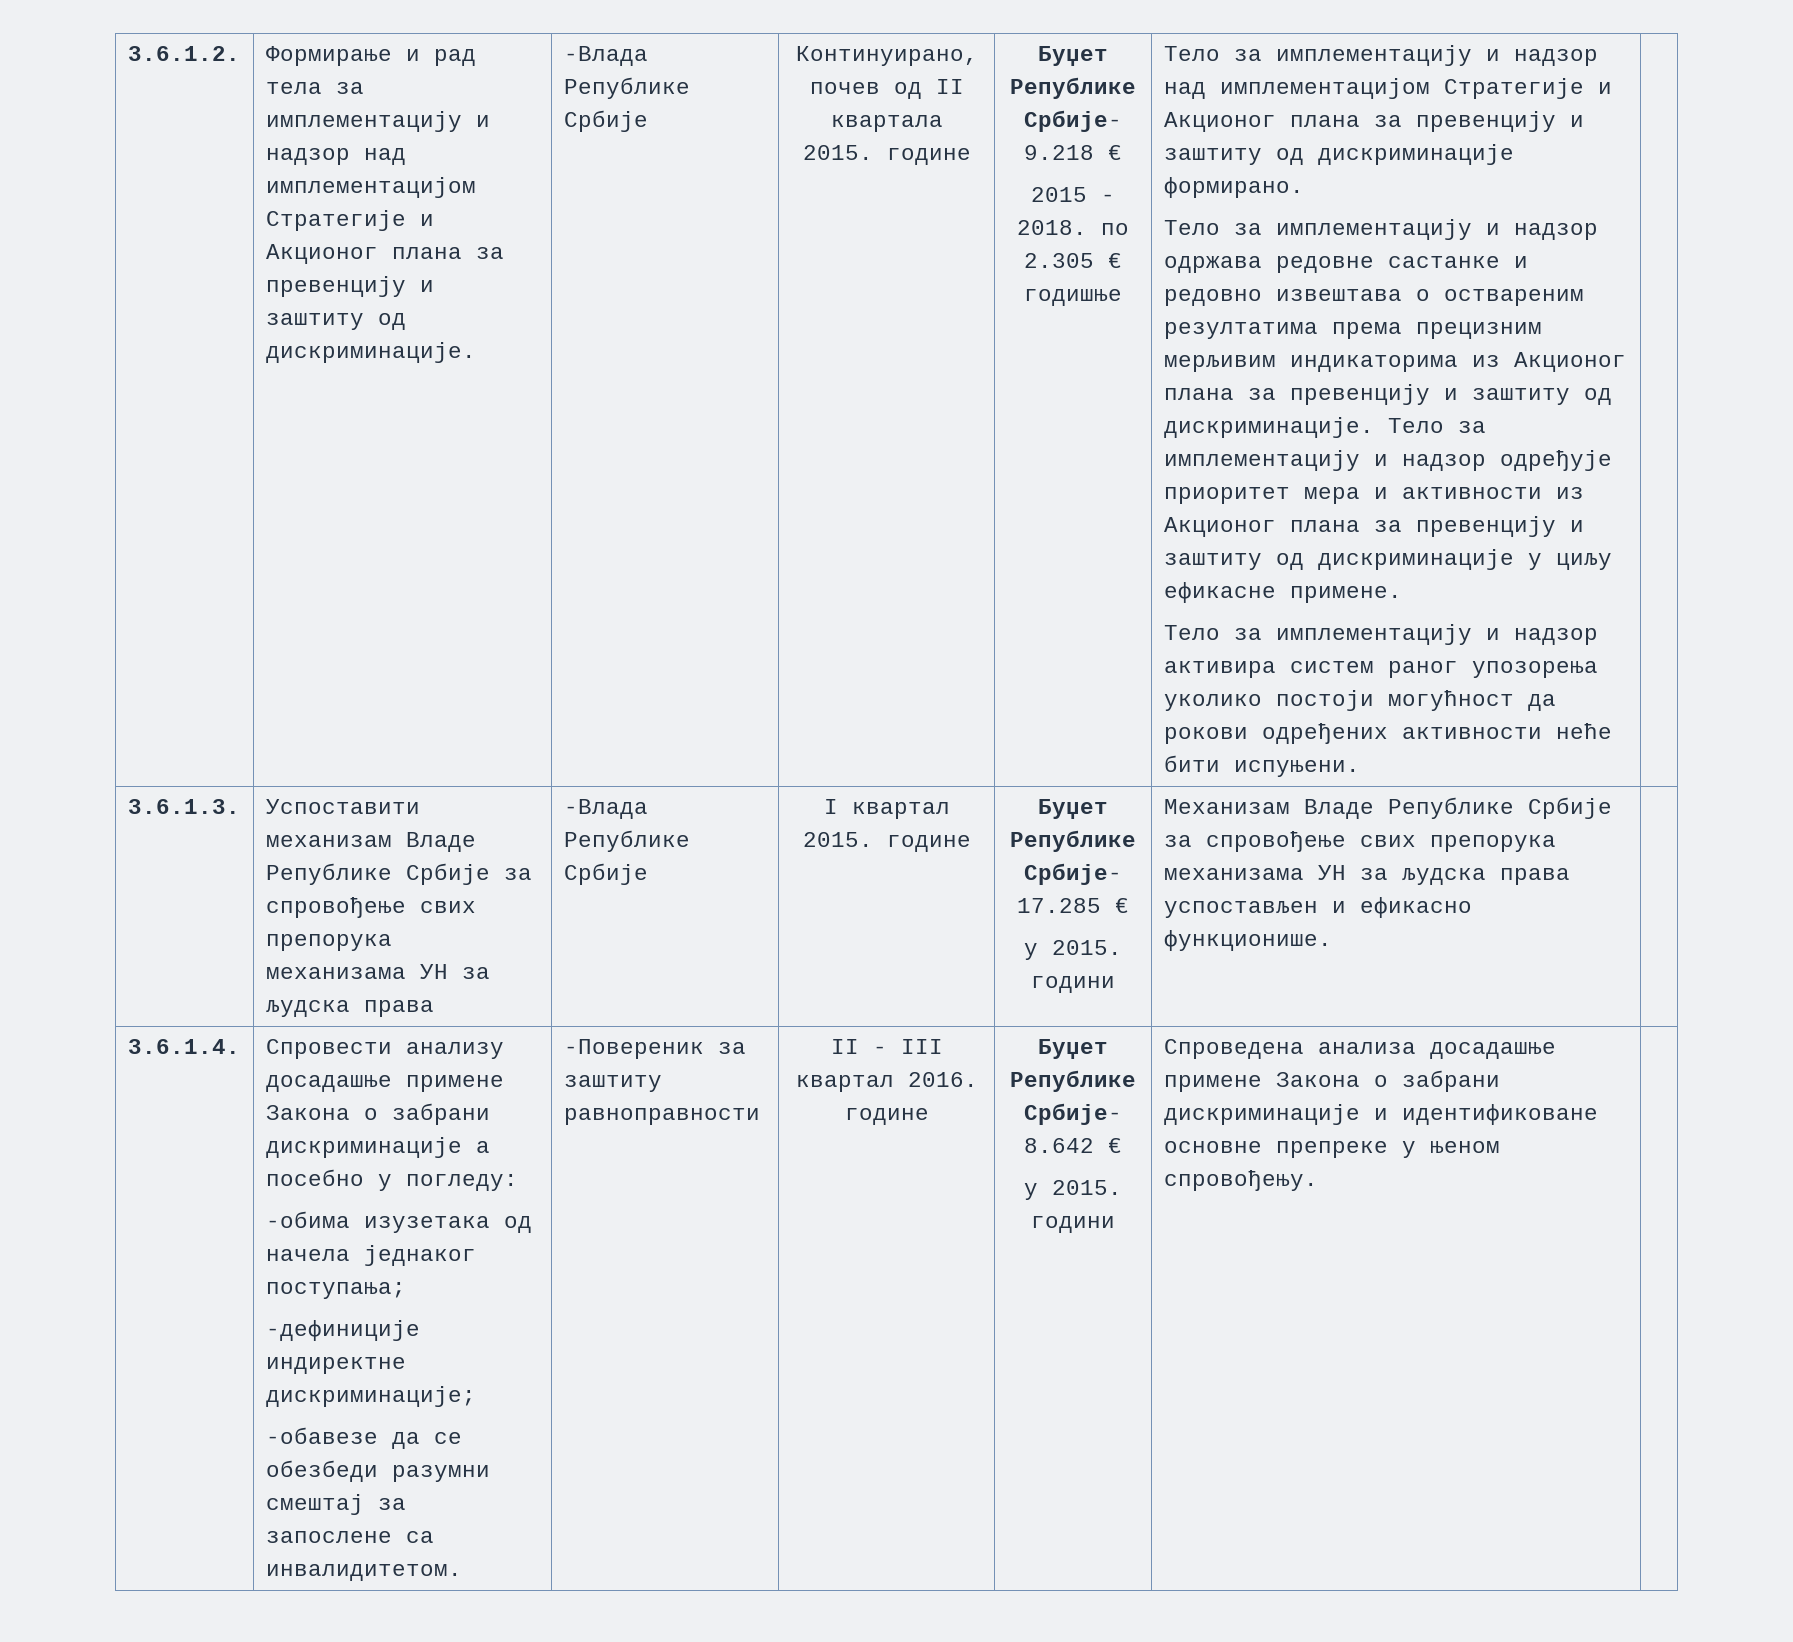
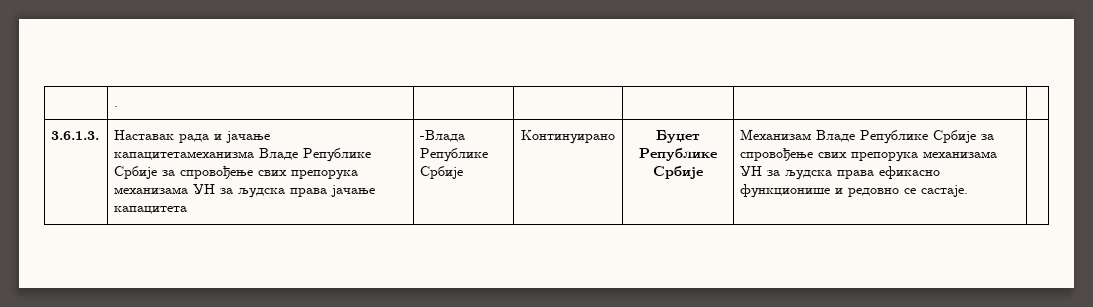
[127,46,240,61] [265,46,476,66] [265,82,364,94] [265,111,490,132] [265,148,406,165] [265,177,476,198] [265,210,434,231] [265,244,504,264] [265,276,434,297] [265,313,406,330] [265,342,476,363] [563,46,648,66] [563,77,690,99] [563,110,648,132] [795,46,978,66] [809,79,964,99] [830,115,943,132] [802,145,971,165] [1038,46,1108,66] [1010,77,1136,99] [1024,110,1122,132] [1024,145,1122,160] [1031,187,1115,202] [1017,220,1129,235] [1024,253,1122,268] [1024,289,1122,306] [1163,45,1598,66] [1163,78,1612,99] [1163,111,1584,132] [1163,144,1514,165] [1163,177,1304,198] [1163,219,1598,240] [1163,256,1528,273] [1163,289,1584,306] [1163,322,1542,339] [1163,352,1626,372] [1163,384,1612,405] [1163,417,1486,438] [1163,450,1612,471] [1163,487,1584,504] [1163,516,1584,537] [1163,549,1612,570] [1163,582,1402,603] [1163,624,1598,645] [1163,661,1598,678] [1163,690,1556,711] [1163,723,1612,744] [1163,755,1360,777] [127,799,240,814] [265,799,420,814] [265,835,392,847] 3.6.1.2. | Формирање и рад тела за имплементацију и надзор над имплементацијом Стратегије и Акционог плана за превенцију и заштиту од дискриминације. | -Влада Републике Србије | Континуирано, почев од II квартала 2015. године | Буџет Републике Србије- 9.218 € // 2015 - 2018. по 2.305 € годишње | Тело за имплементацију и надзор над имплементацијом Стратегије и Акционог плана за превенцију и заштиту од дискриминације формирано. // Тело за имплементацију и надзор одржава редовне састанке и редовно извештава о оствареним резултатима према прецизним мерљивим индикаторима из Акционог плана за превенцију и заштиту од дискриминације. Тело за имплементацију и надзор одређује приоритет мера и активности из Акционог плана за превенцију и заштиту од дискриминације у циљу ефикасне примене. // Тело за имплементацију и надзор активира систем раног упозорења уколико постоји могућност да рокови одређених активности неће бити испуњени. | // 3.6.1.3. | Успоставити механизам -> [114,106,119,107] [51,131,100,140] [114,130,271,143] [114,151,255,160] | . | | | | | // 3.6.1.3. | Наставак рада и јачање капацитетамеханизма
[563,799,648,819] [563,830,690,852] [563,863,648,885] [823,799,950,819] [802,832,971,852] [1038,799,1108,819] [1010,830,1136,852] [1024,863,1122,885] [1017,898,1129,913] [1024,940,1122,960] [1031,976,1115,993] | -Влада Републике Србије | I квартал 2015. године | Буџет Републике Србије- 17.285 € // у 2015. години -> [331,185,376,197] [114,206,188,214] [420,130,466,142] [420,148,489,162] [420,166,464,179] [521,130,615,144] [656,130,700,143] [639,148,717,161] [653,166,703,179] јачање капацитета | -Влада Републике Србије | Континуирано | Буџет Републике Србије
[1163,897,1472,918] [1163,930,1332,951] [127,1039,240,1054] [265,1039,504,1059] [265,1075,504,1092] [265,1103,490,1125] [265,1137,490,1158] [265,1169,518,1191] [265,1211,532,1233] [265,1245,476,1266] [265,1282,406,1299] [265,1320,420,1341] [265,1357,406,1374] [265,1386,476,1407] [265,1427,462,1449] [265,1460,490,1482] [265,1494,406,1515] [265,1531,434,1543] [265,1564,462,1581] [563,1039,746,1059] [563,1075,662,1092] [563,1108,760,1125] [830,1039,943,1054] [795,1072,978,1092] [844,1108,929,1125] [1038,1039,1108,1059] [1010,1070,1136,1092] [1024,1103,1122,1125] [1024,1138,1122,1153] [1024,1180,1122,1200] [1031,1216,1115,1233] [1163,1039,1556,1059] [1163,1070,1500,1092] [1163,1104,1598,1125] [1163,1141,1500,1158] [1163,1170,1318,1191] успостављен и ефикасно функционише. | // 3.6.1.4. | Спрoвeсти aнaлизу досадашње примене Закона о забрани дискриминације а посебно у погледу: // -обима изузетака од начела једнаког поступања; // -дефиниције индиректне дискриминације; // -обавезе да се обезбеди разумни смештај за запослене са инвалидитетом. | -Пoвeрeник зa заштиту равноправности | II - III квaртaл 2016. године | Буџет Републике Србије- 8.642 € // у 2015. години | Спрoвeдeнa aнaлизa дoсaдaшњe примeнe Закона о забрани дискриминације и идентификоване основне препреке у њеном спровођењу. -> [879,166,941,179] [740,184,969,198] ефикасно функционише и редовно се састаје.

